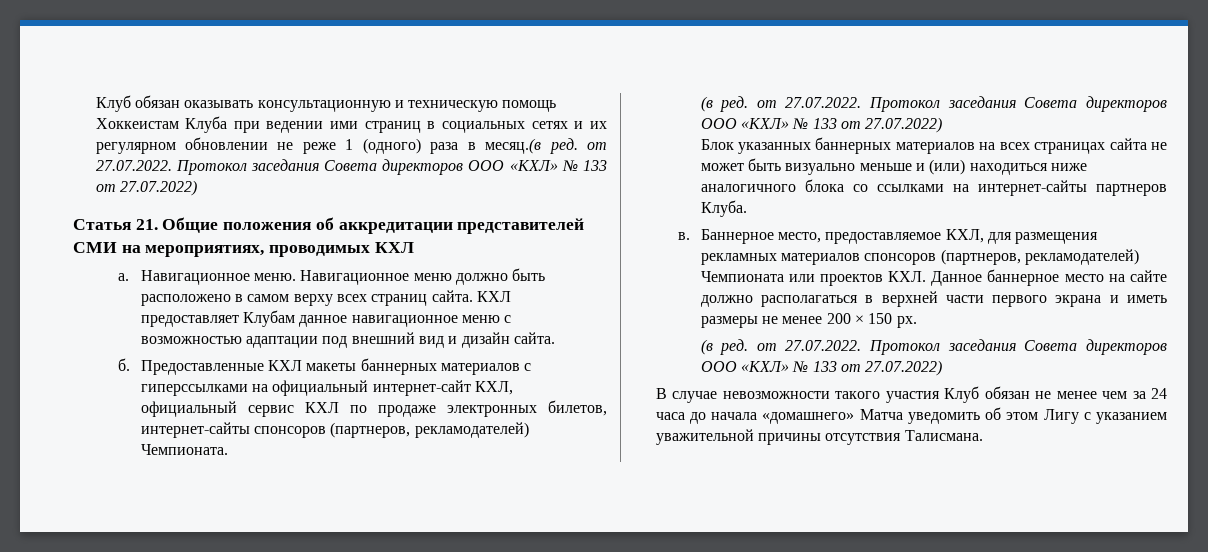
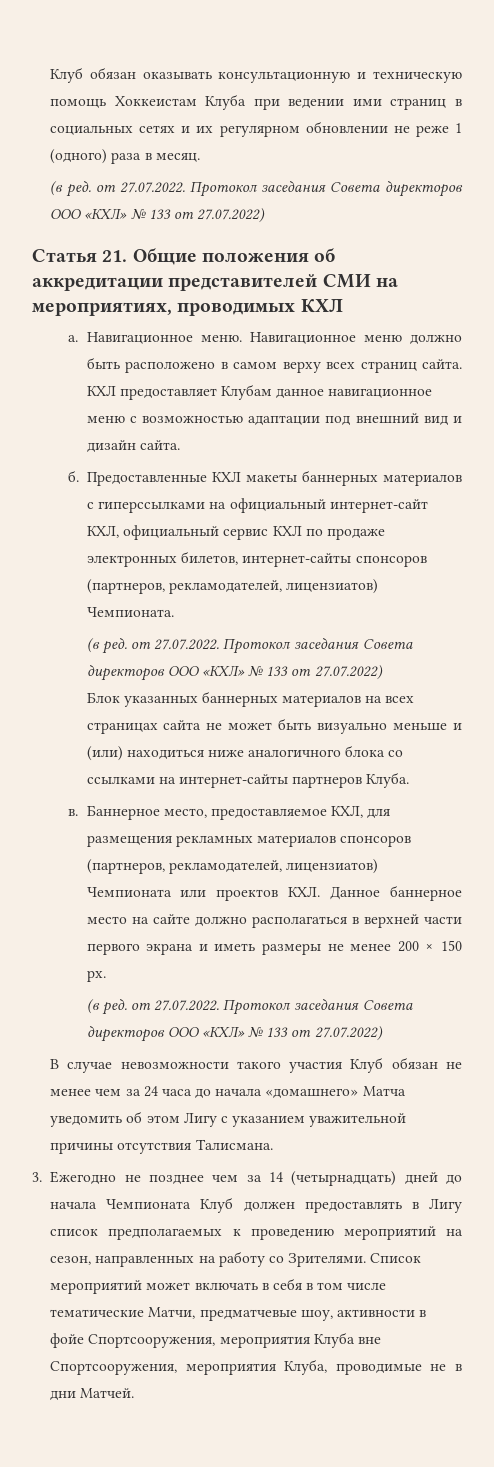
[485,138,542,154] месяц.(в -> [155,153,200,163] [50,181,64,196] месяц. // (в
[414,422,529,438] рекламодателей) -> [169,579,379,594] рекламодателей, лицензиатов)
[1024,249,1139,265] рекламодателей) -> [168,859,378,874] рекламодателей, лицензиатов)
(983, 435) none -> [32,1171,462,1186] [50,1197,463,1213] [50,1226,464,1240] [50,1251,422,1267] [50,1278,387,1294] [50,1307,427,1321] [50,1332,381,1348] [50,1359,462,1375] [50,1388,135,1401] // 3. Ежегодно не позднее чем за 14 (четырнадцать) дней до начала Чемпионата Клуб должен предоставлять в Лигу список предполагаемых к проведению мероприятий на сезон, направленных на работу со Зрителями. Список мероприятий может включать в себя в том числе тематические Матчи, предматчевые шоу, активности в фойе Спортсооружения, мероприятия Клуба вне Спортсооружения, мероприятия Клуба, проводимые не в дни Матчей.

